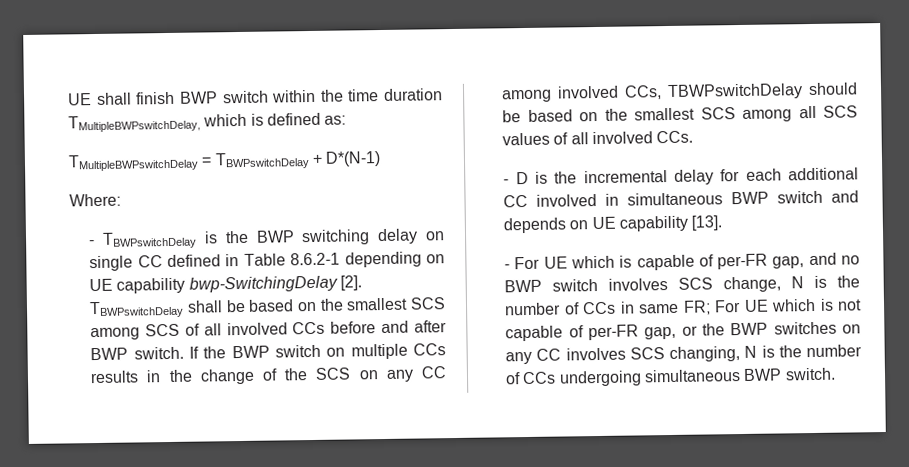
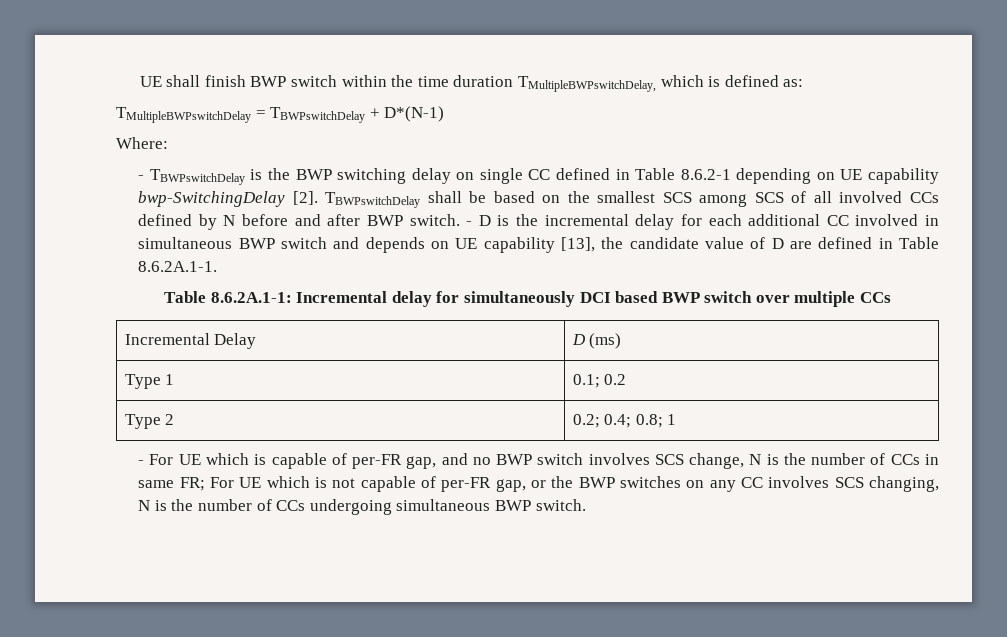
(326, 328) none -> [138,214,236,230] defined by N
[188,343,446,360] [90,366,447,385] [502,82,858,103] [502,105,858,123] [502,130,694,146] If the BWP switch on multiple CCs results in the change of the SCS on any CC among involved CCs, TBWPswitchDelay should be based on the smallest SCS among all SCS values of all involved CCs. // -> (460, 220) none
[691,215,723,231] [13]. -> [560,237,940,252] [138,261,218,272] [163,291,892,307] [124,333,257,349] [571,333,622,349] [124,374,175,389] [572,374,627,388] [124,414,175,429] [572,414,677,428] [13], the candidate value of D are defined in Table 8.6.2A.1-1. // Table 8.6.2A.1-1: Incremental delay for simultaneously DCI based BWP switch over multiple CCs // Incremental Delay | D (ms) // Type 1 | 0.1; 0.2 // Type 2 | 0.2; 0.4; 0.8; 1

